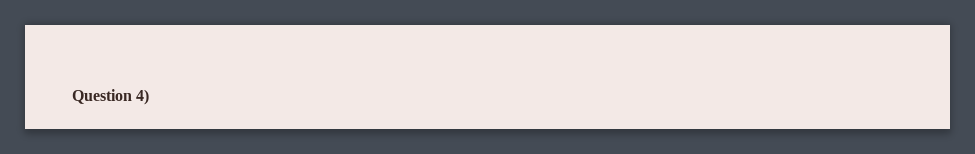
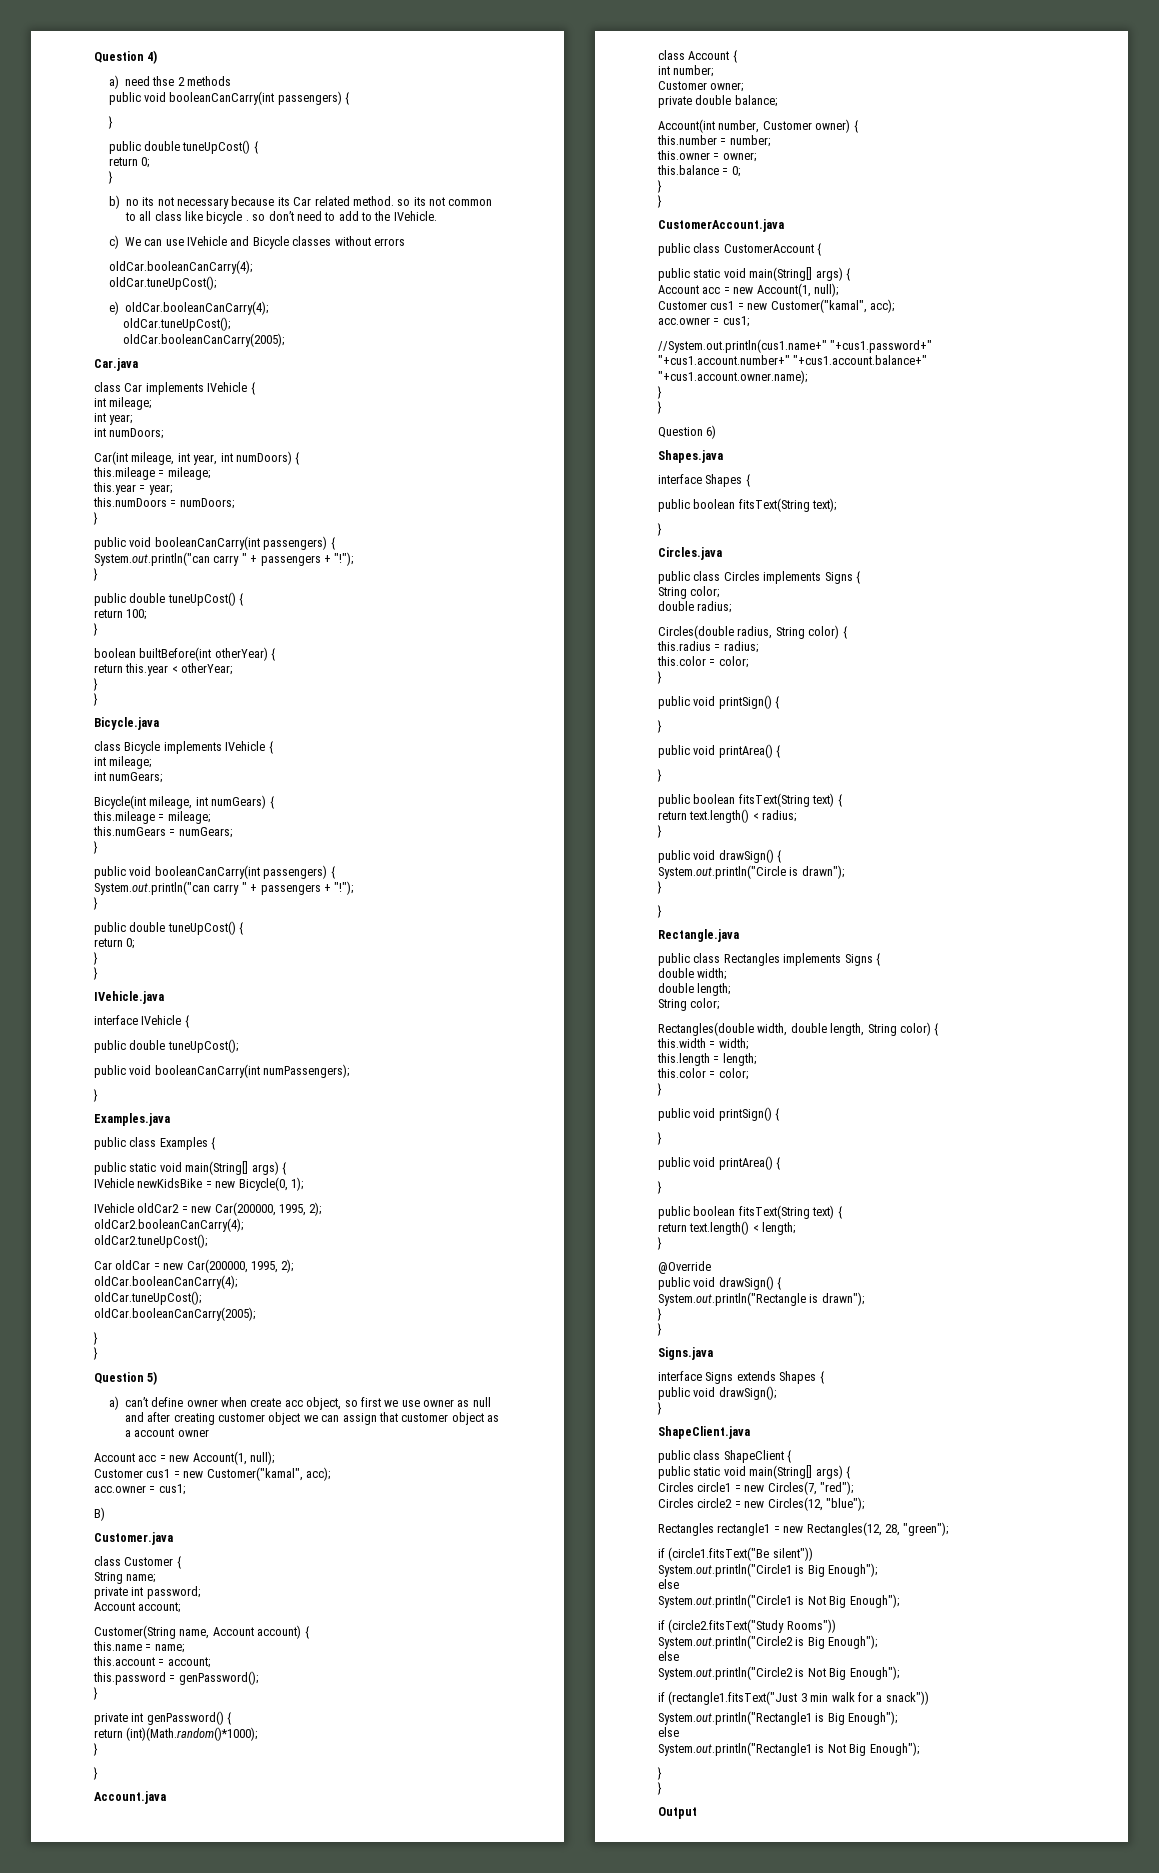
(150, 97) none -> [108,75,232,89] [108,91,350,105] [107,116,113,129] [108,140,258,154] [108,157,150,168] [107,171,113,184] [108,195,493,209] [124,211,437,224] [108,235,405,249] [108,260,252,274] [108,276,216,290] [108,301,268,315] [123,317,231,331] [123,333,285,347] [94,358,138,371] [94,382,255,395] [94,397,152,410] [94,413,133,425] [94,428,164,439] [94,451,300,465] [93,467,210,480] [93,482,172,495] [93,497,234,509] [93,512,98,525] [94,536,335,550] [94,552,354,566] [93,568,98,581] [94,592,244,606] [94,609,147,620] [93,623,98,636] [94,647,276,661] [94,663,233,676] [93,678,98,691] [93,693,98,706] [94,717,159,730] [94,741,273,754] [94,756,152,769] [94,772,163,783] [94,795,274,809] [93,811,210,824] [93,826,232,838] [93,841,98,854] [94,865,335,879] [94,881,354,895] [93,897,98,910] [94,921,244,935] [94,938,135,949] [93,952,98,965] [93,967,98,980] [94,991,164,1004] [94,1015,189,1028] [94,1039,238,1053] [94,1064,350,1078] [93,1089,98,1102] [94,1113,170,1126] [94,1137,216,1150] [94,1161,286,1175] [94,1177,303,1191] [94,1202,322,1216] [94,1218,243,1232] [94,1234,207,1248] [94,1259,294,1273] [94,1275,237,1289] [94,1291,201,1305] [94,1307,255,1321] [93,1332,98,1345] [93,1347,98,1360] [94,1371,158,1385] [108,1396,491,1410] [124,1412,500,1425] [124,1428,209,1437] [94,1451,274,1465] [94,1467,330,1481] [94,1484,185,1495] [94,1507,105,1521] [94,1532,173,1545] [94,1556,181,1569] [94,1572,156,1584] [94,1586,200,1599] [94,1602,181,1613] [94,1625,309,1639] [93,1641,184,1653] [93,1656,210,1668] [93,1671,258,1685] [93,1687,98,1700] [94,1711,232,1725] [94,1727,258,1741] [93,1743,98,1756] [93,1767,98,1780] [94,1791,166,1804] [658,50,737,63] [658,65,714,77] [658,81,744,92] [658,95,777,108] [658,119,858,133] [657,135,770,147] [657,150,756,162] [657,165,740,177] [657,180,662,193] [657,195,662,208] [658,219,784,232] [658,243,822,256] [658,267,850,281] [658,283,838,297] [658,299,894,313] [658,316,749,327] [658,339,933,353] [658,355,928,365] [658,370,807,384] [657,386,662,399] [657,401,662,414] [658,425,717,439] [658,450,723,463] [658,474,750,487] [658,498,837,512] [657,523,662,536] [658,547,722,560] [658,571,860,584] [658,586,720,599] [658,601,732,613] [658,625,847,639] [657,641,758,653] [657,656,748,668] [657,671,662,684] [658,695,780,709] [657,720,662,733] [658,744,781,758] [657,769,662,782] [658,793,842,807] [658,809,797,823] [657,825,662,838] [658,849,782,863] [658,865,844,879] [657,881,662,894] [657,905,662,918] [658,929,739,942] [658,953,880,966] [658,968,727,980] [658,983,731,996] [658,998,720,1011] [658,1022,939,1036] [657,1038,748,1050] [657,1053,756,1066] [657,1068,748,1080] [657,1083,662,1096] [658,1107,780,1121] [657,1132,662,1145] [658,1156,781,1170] [657,1181,662,1194] [658,1205,842,1219] [658,1221,796,1235] [657,1237,662,1250] [658,1261,711,1274] [658,1276,782,1290] [658,1292,864,1306] [657,1308,662,1321] [657,1323,662,1336] [658,1347,713,1360] [658,1371,824,1384] [658,1386,776,1400] [657,1402,662,1415] [658,1426,750,1439] [658,1450,792,1463] [658,1465,850,1479] [658,1481,853,1495] [658,1497,864,1511] [658,1522,949,1536] [658,1547,813,1561] [658,1563,878,1577] [658,1579,679,1589] [658,1594,899,1608] [658,1619,836,1633] [658,1635,878,1649] [658,1651,679,1661] [658,1666,899,1680] [658,1691,929,1705] [658,1711,898,1725] [658,1727,679,1737] [658,1742,919,1756] [657,1767,662,1780] [657,1782,662,1795] [658,1807,697,1819] // a) need thse 2 methods // public void booleanCanCarry(int passengers) { // } // public double tuneUpCost() { // return 0; // } // b) no its not necessary because its Car related method. so its not common to all class like bicycle . so don’t need to add to the IVehicle. // c) We can use IVehicle and Bicycle classes without errors // oldCar.booleanCanCarry(4); // oldCar.tuneUpCost(); // e) oldCar.booleanCanCarry(4); // oldCar.tuneUpCost(); // oldCar.booleanCanCarry(2005); // Car.java // class Car implements IVehicle { // int mileage; // int year; // int numDoors; // Car(int mileage, int year, int numDoors) { // this.mileage = mileage; // this.year = year; // this.numDoors = numDoors; // } // public void booleanCanCarry(int passengers) { // System.out.println("can carry " + passengers + "!"); // } // public double tuneUpCost() { // return 100; // } // boolean builtBefore(int otherYear) { // return this.year < otherYear; // } // } // Bicycle.java // class Bicycle implements IVehicle { // int mileage; // int numGears; // Bicycle(int mileage, int numGears) { // this.mileage = mileage; // this.numGears = numGears; // } // public void booleanCanCarry(int passengers) { // System.out.println("can carry " + passengers + "!"); // } // public double tuneUpCost() { // return 0; // } // } // IVehicle.java // interface IVehicle { // public double tuneUpCost(); // public void booleanCanCarry(int numPassengers); // } // Examples.java // public class Examples { // public static void main(String[] args) { // IVehicle newKidsBike = new Bicycle(0, 1); // IVehicle oldCar2 = new Car(200000, 1995, 2); // oldCar2.booleanCanCarry(4); // oldCar2.tuneUpCost(); // Car oldCar = new Car(200000, 1995, 2); // oldCar.booleanCanCarry(4); // oldCar.tuneUpCost(); // oldCar.booleanCanCarry(2005); // } // } // Question 5) // a) can’t define owner when create acc object, so first we use owner as null and after creating customer object we can assign that customer object as a account owner // Account acc = new Account(1, null); // Customer cus1 = new Customer("kamal", acc); // acc.owner = cus1; // B) // Customer.java // class Customer { // String name; // private int password; // Account account; // Customer(String name, Account account) { // this.name = name; // this.account = account; // this.password = genPassword(); // } // private int genPassword() { // return (int)(Math.random()*1000); // } // } // Account.java // class Account { // int number; // Customer owner; // private double balance; // Account(int number, Customer owner) { // this.number = number; // this.owner = owner; // this.balance = 0; // } // } // CustomerAccount.java // public class CustomerAccount { // public static void main(String[] args) { // Account acc = new Account(1, null); // Customer cus1 = new Customer("kamal", acc); // acc.owner = cus1; // //System.out.println(cus1.name+" "+cus1.password+" "+cus1.account.number+" "+cus1.account.balance+" "+cus1.account.owner.name); // } // } // Question 6) // Shapes.java // interface Shapes { // public boolean fitsText(String text); // } // Circles.java // public class Circles implements Signs { // String color; // double radius; // Circles(double radius, String color) { // this.radius = radius; // this.color = color; // } // public void printSign() { // } // public void printArea() { // } // public boolean fitsText(String text) { // return text.length() < radius; // } // public void drawSign() { // System.out.println("Circle is drawn"); // } // } // Rectangle.java // public class Rectangles implements Signs { // double width; // double length; // String color; // Rectangles(double width, double length, String color) { // this.width = width; // this.length = length; // this.color = color; // } // public void printSign() { // } // public void printArea() { // } // public boolean fitsText(String text) { // return text.length() < length; // } // @Override // public void drawSign() { // System.out.println("Rectangle is drawn"); // } // } // Signs.java // interface Signs extends Shapes { // public void drawSign(); // } // ShapeClient.java // public class ShapeClient { // public static void main(String[] args) { // Circles circle1 = new Circles(7, "red"); // Circles circle2 = new Circles(12, "blue"); // Rectangles rectangle1 = new Rectangles(12, 28, "green"); // if (circle1.fitsText("Be silent")) // System.out.println("Circle1 is Big Enough"); // else // System.out.println("Circle1 is Not Big Enough"); // if (circle2.fitsText("Study Rooms")) // System.out.println("Circle2 is Big Enough"); // else // System.out.println("Circle2 is Not Big Enough"); // if (rectangle1.fitsText("Just 3 min walk for a snack")) // System.out.println("Rectangle1 is Big Enough"); // else // System.out.println("Rectangle1 is Not Big Enough"); // } // } // Output

